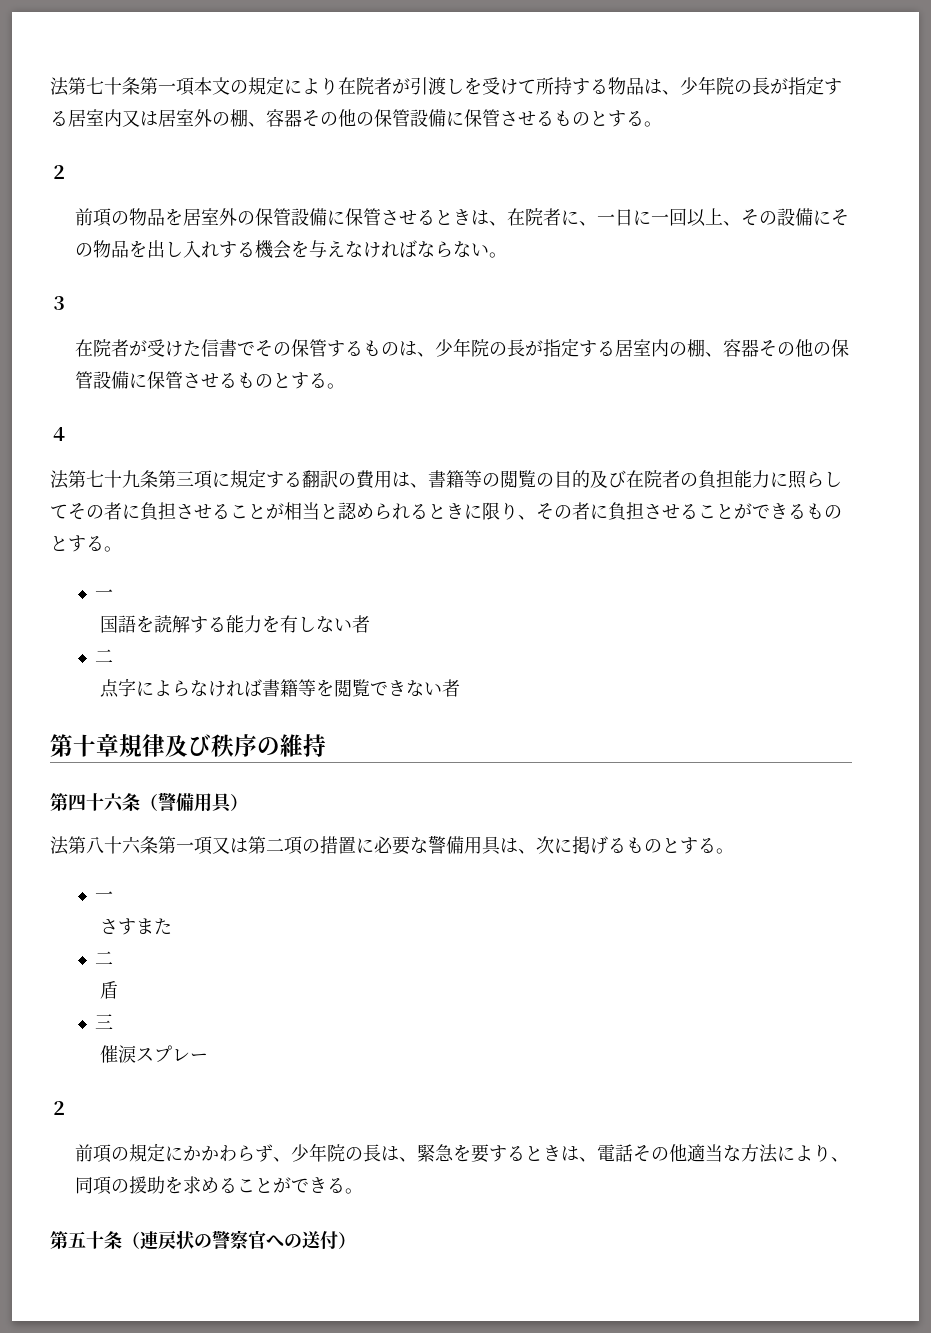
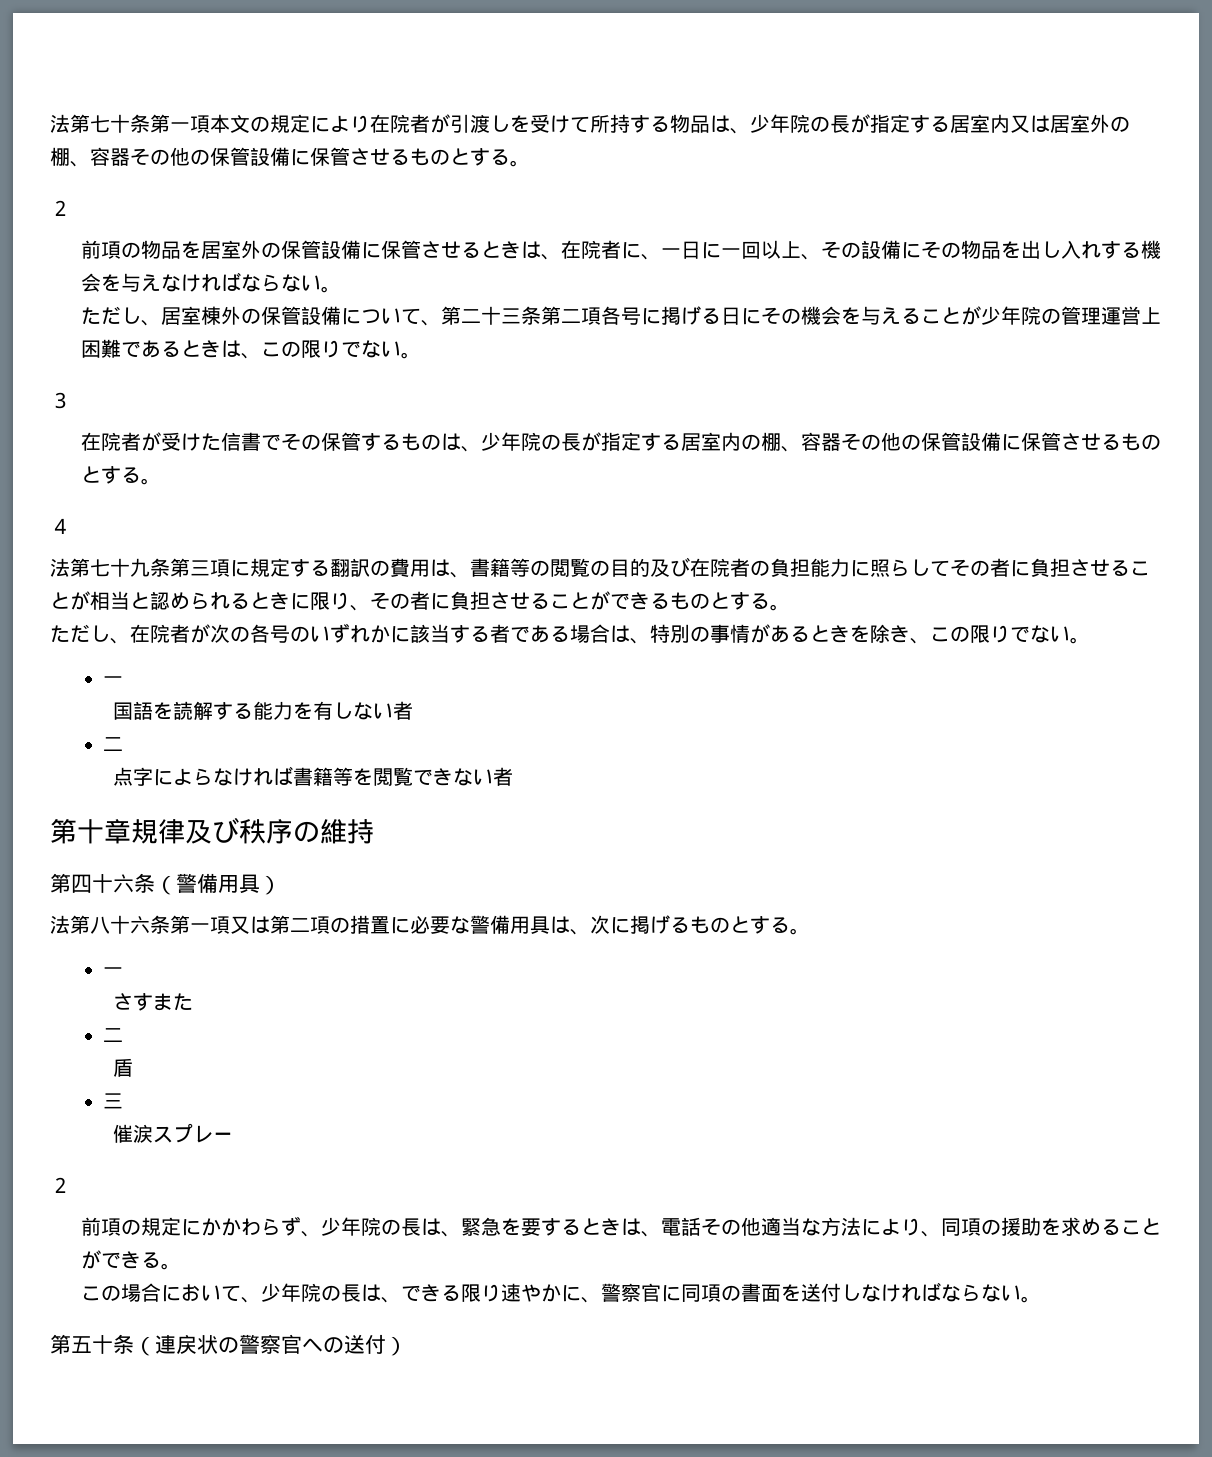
(508, 255) none -> [81,306,1162,326] [81,339,422,359] // ただし、居室棟外の保管設備について、第二十三条第二項各号に掲げる日にその機会を与えることが少年院の管理運営上困難であるときは、この限りでない。
(122, 549) none -> [50,623,1090,644] // ただし、在院者が次の各号のいずれかに該当する者である場合は、特別の事情があるときを除き、この限りでない。
(364, 1191) none -> [81,1282,1042,1303] // この場合において、少年院の長は、できる限り速やかに、警察官に同項の書面を送付しなければならない。

